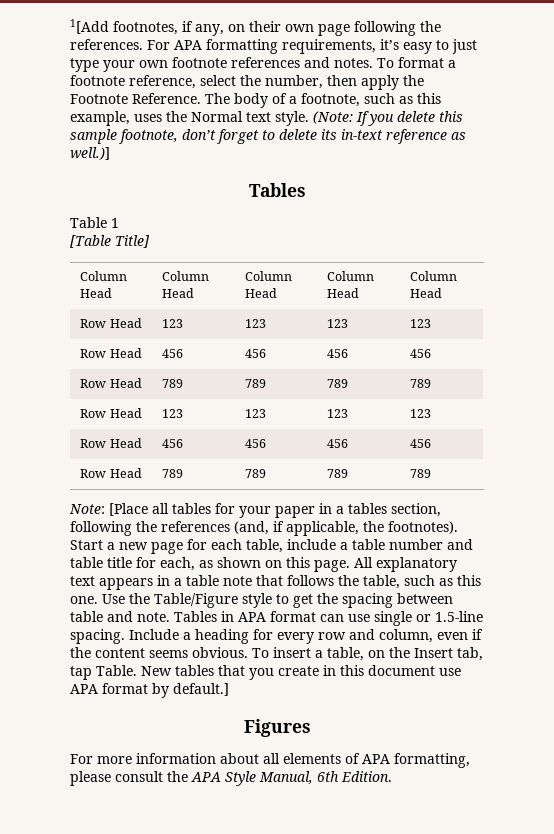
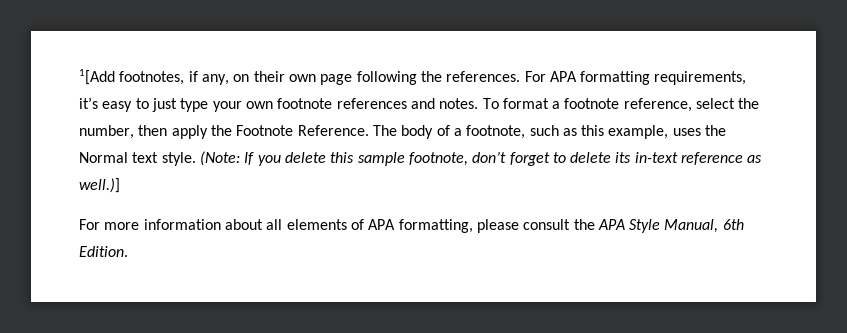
[248,183,306,197] [70,217,119,228] [70,235,150,248] [80,271,128,281] [80,288,113,298] [162,271,210,281] [162,288,195,298] [245,271,293,281] [245,288,278,298] [327,271,375,281] [327,288,360,298] [410,271,458,281] [410,288,443,298] [80,318,142,328] [162,319,184,328] [245,319,267,328] [327,319,349,328] [410,319,432,328] [80,348,142,358] [162,349,184,358] [245,349,267,358] [327,349,349,358] [410,349,432,358] [80,378,142,388] [162,379,184,388] [245,379,267,388] [327,379,349,388] [410,379,432,388] [80,408,142,418] [162,409,184,418] [245,409,267,418] [327,409,349,418] [410,409,432,418] [80,438,142,448] [162,439,184,448] [245,439,267,448] [327,439,349,448] [410,439,432,448] [80,468,142,478] [162,469,184,478] [245,469,267,478] [327,469,349,478] [410,469,432,478] [69,503,441,518] [70,521,458,536] [70,539,473,554] [70,557,457,572] [70,575,481,590] [70,593,453,608] [70,611,483,626] [70,629,483,644] [70,647,483,661] [70,665,461,680] [70,683,229,698] [243,719,311,737] // Tables // Table 1 // [Table Title] // Column Head | Column Head | Column Head | Column Head | Column Head // Row Head | 123 | 123 | 123 | 123 // Row Head | 456 | 456 | 456 | 456 // Row Head | 789 | 789 | 789 | 789 // Row Head | 123 | 123 | 123 | 123 // Row Head | 456 | 456 | 456 | 456 // Row Head | 789 | 789 | 789 | 789 // Note: [Place all tables for your paper in a tables section, following the references (and, if applicable, the footnotes). Start a new page for each table, include a table number and table title for each, as shown on this page. All explanatory text appears in a table note that follows the table, such as this one. Use the Table/Figure style to get the spacing between table and note. Tables in APA format can use single or 1.5-line spacing. Include a heading for every row and column, even if the content seems obvious. To insert a table, on the Insert tab, tap Table. New tables that you create in this document use APA format by default.] // Figures -> (120, 185) none

